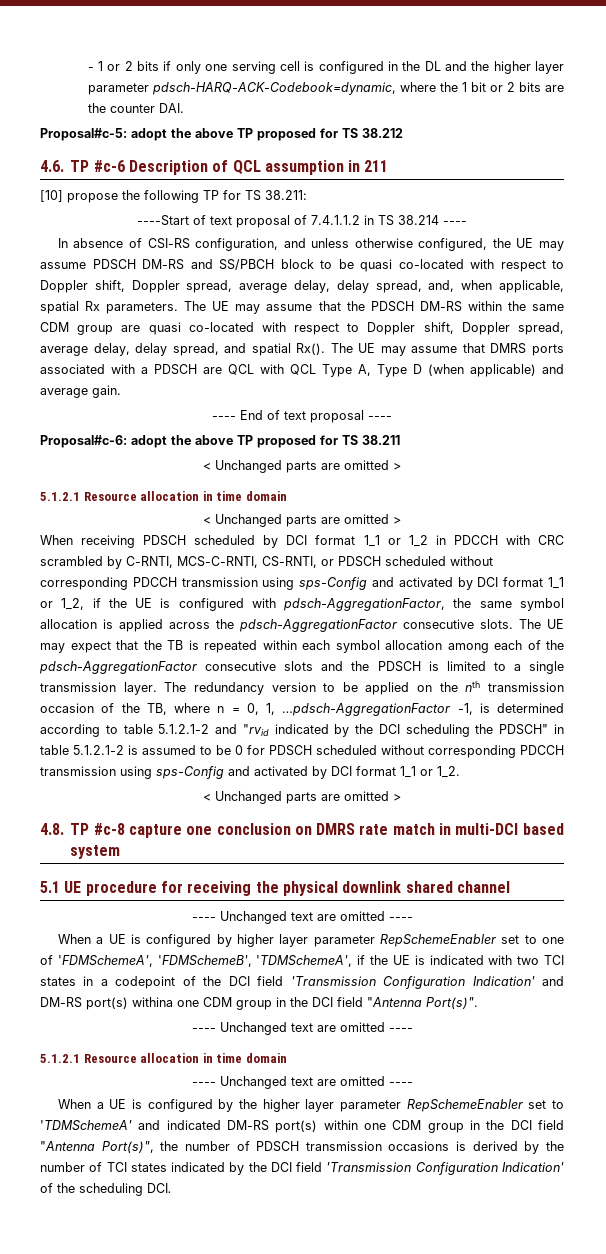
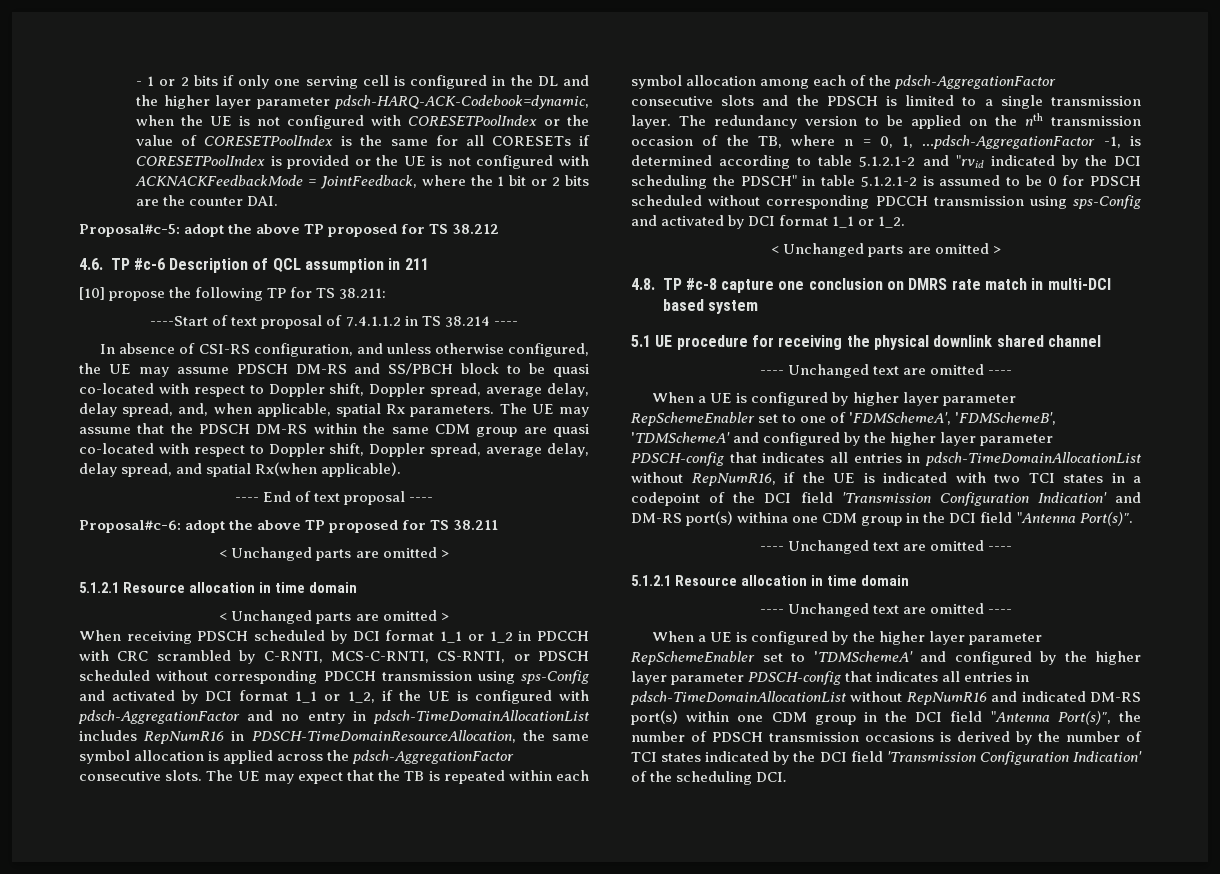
(396, 88) none -> [136,115,589,129] [136,135,590,146] [136,155,589,169] [135,175,417,189] when the UE is not configured with CORESETPoolIndex or the value of CORESETPoolIndex is the same for all CORESETs if CORESETPoolIndex is provided or the UE is not configured with ACKNACKFeedbackMode = JointFeedback,
[296,343,564,356] [40,364,564,377] [40,385,121,398] Rx(). The UE may assume that DMRS ports associated with a PDSCH are QCL with QCL Type A, Type D (when applicable) and average gain. -> [255,462,402,477] Rx(when applicable).
[283,598,446,611] pdsch-AggregationFactor, -> [78,710,589,724] [79,730,516,744] pdsch-AggregationFactor and no entry in pdsch-TimeDomainAllocationList includes RepNumR16 in PDSCH-TimeDomainResourceAllocation,
[256,955,353,967] 'TDMSchemeA', -> [631,432,1054,446] [631,452,1141,466] [631,472,776,486] 'TDMSchemeA' and configured by the higher layer parameter PDSCH-config that indicates all entries in pdsch-TimeDomainAllocationList without RepNumR16,
(161, 1125) none -> [954,651,1141,665] [631,671,1030,685] [630,691,1018,705] configured by the higher layer parameter PDSCH-config that indicates all entries in pdsch-TimeDomainAllocationList without RepNumR16 and

